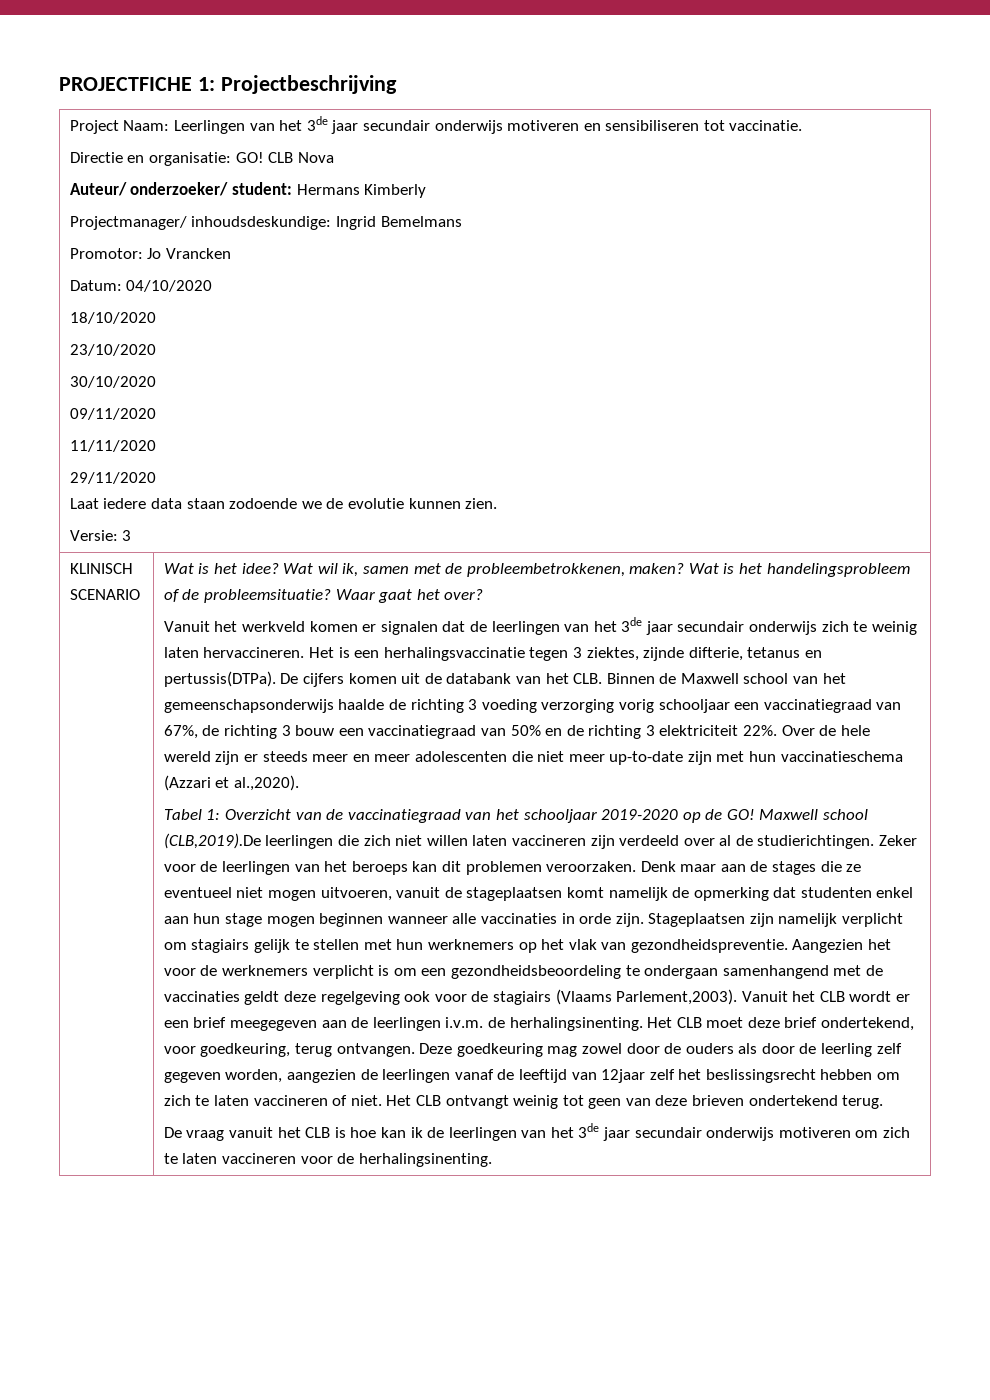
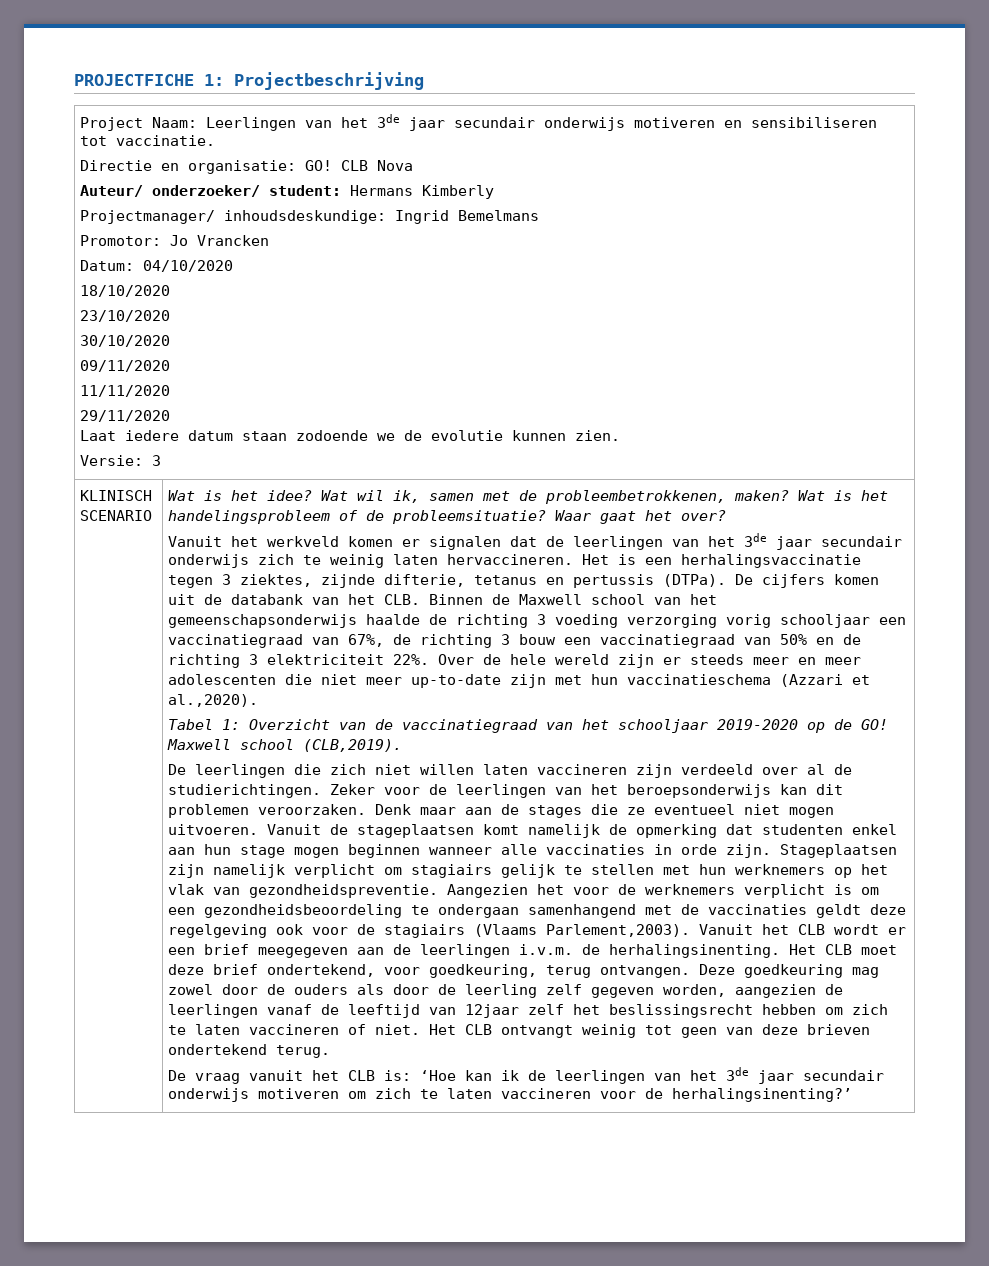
[150,498,182,509] data -> [188,430,234,441] datum
[163,671,276,687] pertussis(DTPa). -> [573,574,727,588] pertussis (DTPa).
[163,833,261,849] (CLB,2019).De -> [303,739,403,752] [168,764,187,775] (CLB,2019). // De
[351,861,408,875] beroeps -> [627,784,772,798] beroepsonderwijs
[320,887,441,901] uitvoeren, vanuit -> [168,824,322,835] uitvoeren. Vanuit
[334,1127,377,1138] is hoe -> [384,1070,457,1081] is: ‘Hoe
[358,1153,492,1167] herhalingsinenting. -> [672,1088,853,1102] herhalingsinenting?’

